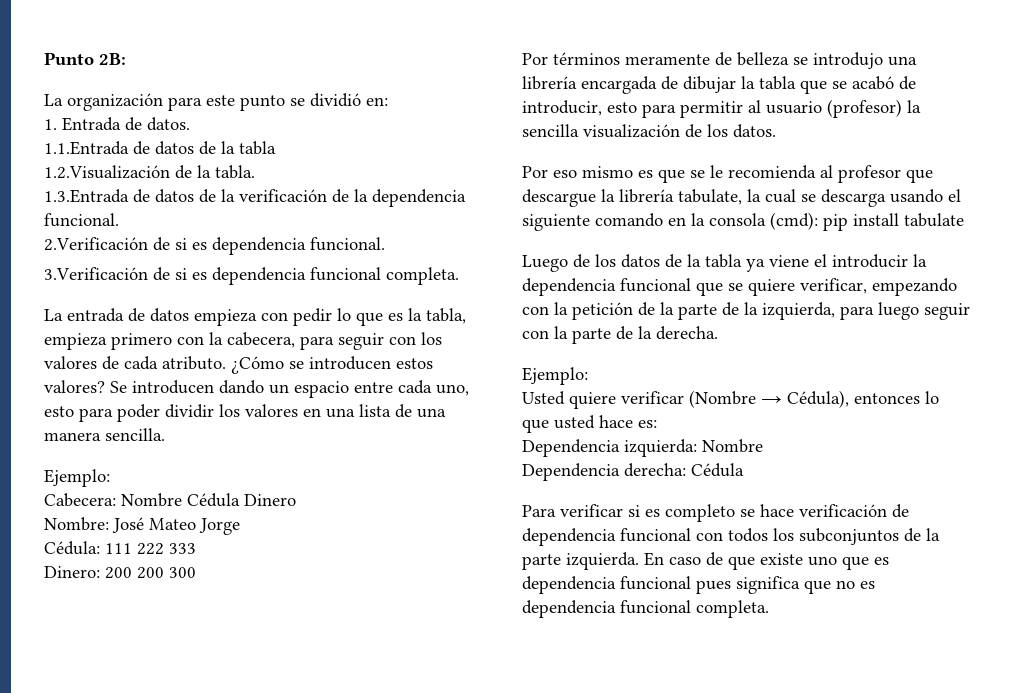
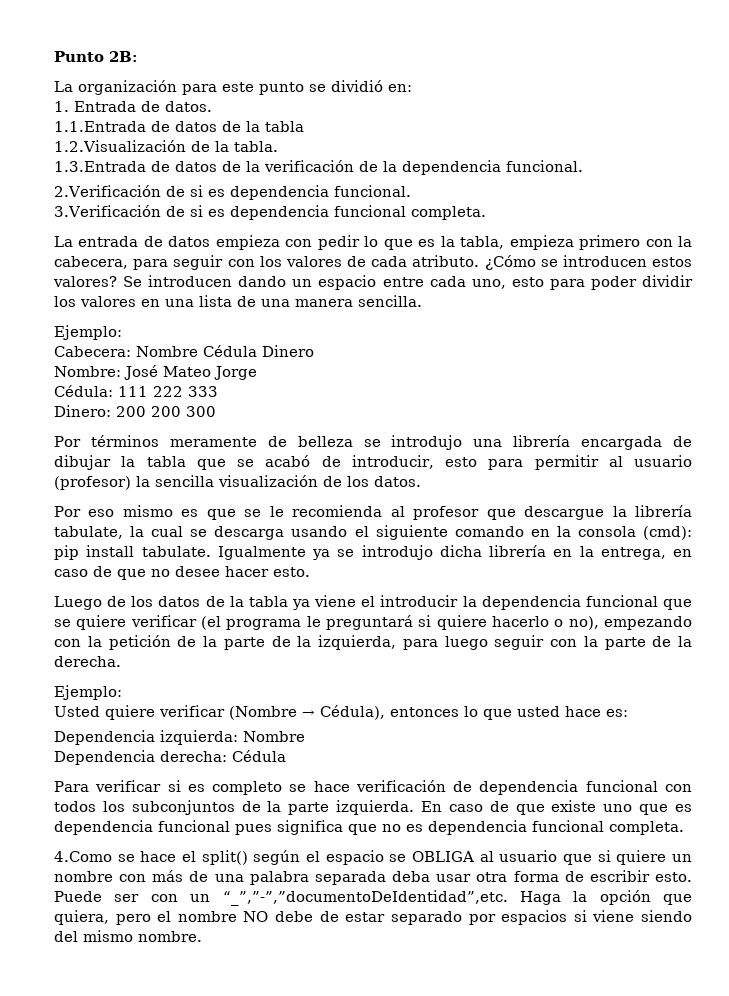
[904,213,964,227] tabulate -> [141,545,692,560] [54,566,310,580] tabulate. Igualmente ya se introdujo dicha librería en la entrega, en caso de que no desee hacer esto.
[800,278,867,294] verificar, -> [130,615,599,630] verificar (el programa le preguntará si quiere hacerlo o no),
(769, 609) none -> [54,850,692,865] [54,870,692,885] [54,890,692,906] [54,910,693,925] [54,930,202,942] // 4.Como se hace el split() según el espacio se OBLIGA al usuario que si quiere un nombre con más de una palabra separada deba usar otra forma de escribir esto. Puede ser con un “_”,”-”,”documentoDeIdentidad”,etc. Haga la opción que quiera, pero el nombre NO debe de estar separado por espacios si viene siendo del mismo nombre.

